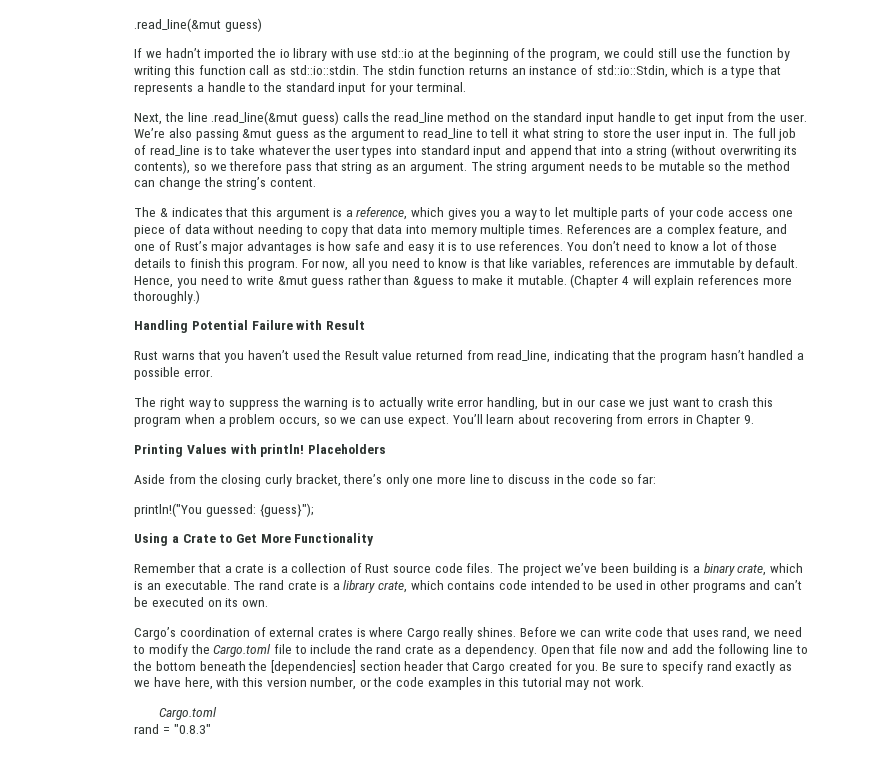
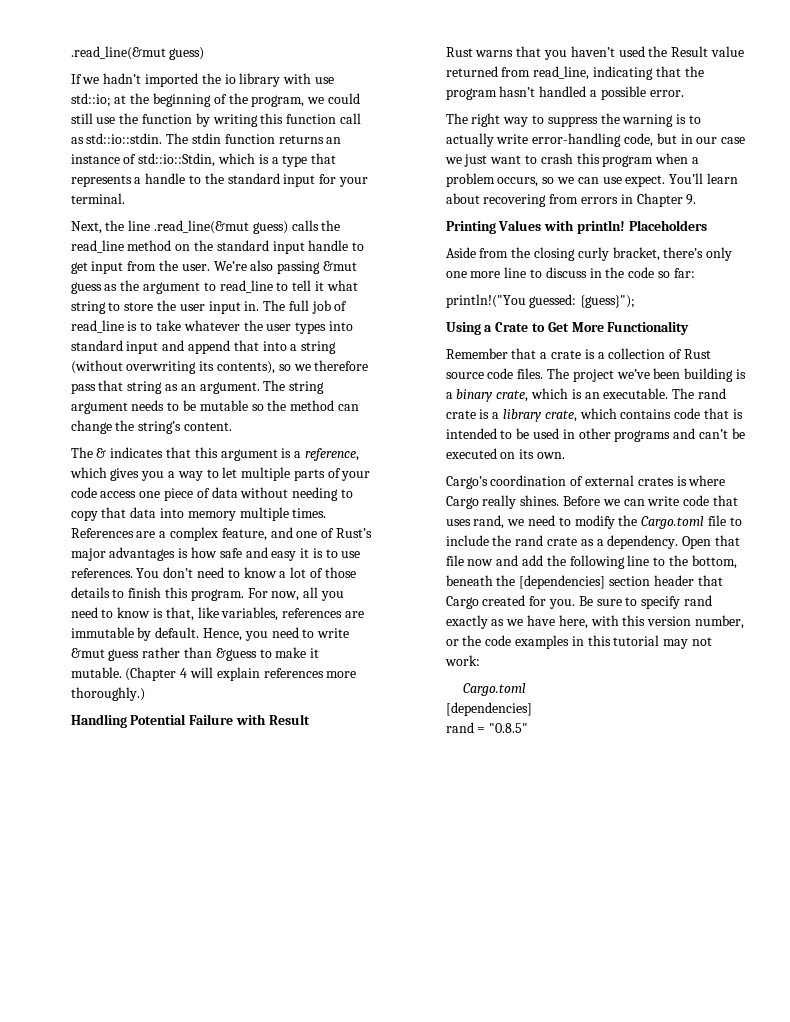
[381,48,415,58] std::io -> [70,93,111,107] std::io;
[482,258,506,268] that -> [165,607,194,621] that,
[457,397,539,410] error handling, -> [532,133,653,147] error-handling code,
(528, 585) none -> [703,408,743,419] that is
[155,661,196,671] bottom -> [691,555,737,569] bottom,
[614,677,644,687] [159,707,218,720] work. // Cargo.toml -> [444,655,480,666] [462,683,526,696] [445,702,532,716] work: // Cargo.toml // [dependencies]
[173,724,211,734] "0.8.3" -> [489,723,529,733] "0.8.5"

